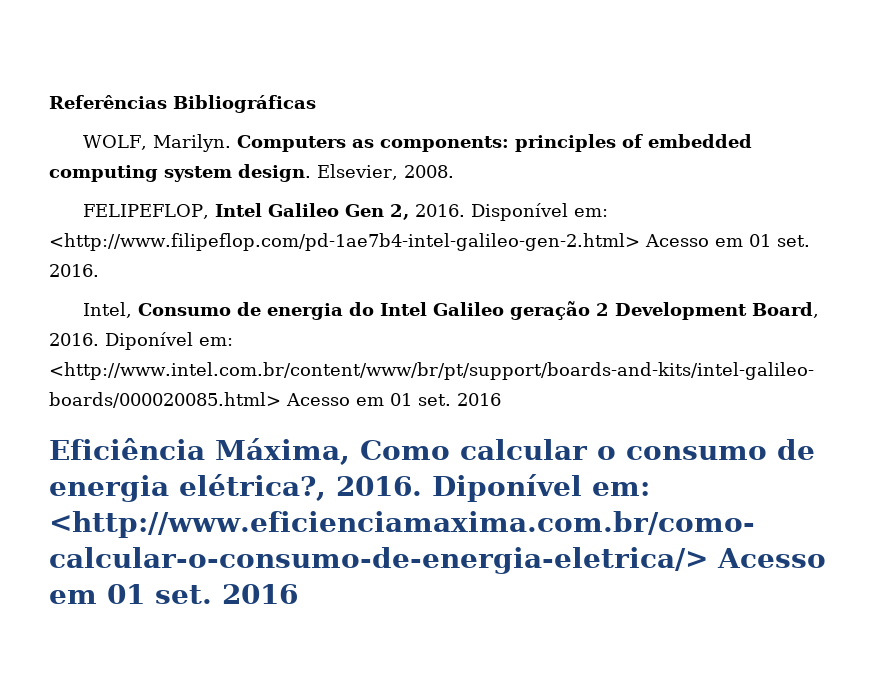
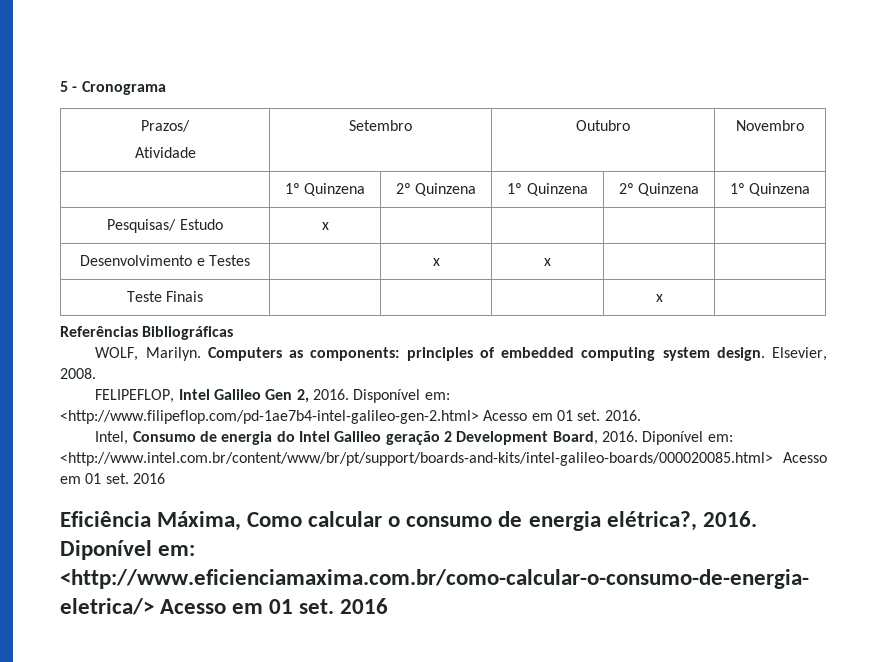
(49, 102) none -> [60,81,166,95] [141,120,190,132] [134,147,196,158] [348,120,412,131] [576,120,630,131] [736,120,804,131] [284,183,366,196] [395,183,477,196] [507,183,588,196] [618,183,700,196] [729,183,811,196] [107,219,223,233] [321,222,329,230] [80,255,250,266] [432,258,440,266] [544,258,551,266] [126,291,204,302] [655,294,663,302] 5 - Cronograma // Prazos/ // Atividade | Setembro | Outubro | Novembro // | 1º Quinzena | 2º Quinzena | 1º Quinzena | 2º Quinzena | 1º Quinzena // Pesquisas/ Estudo | x | | | | // Desenvolvimento e Testes | | x | x | | // Teste Finais | | | | x | //

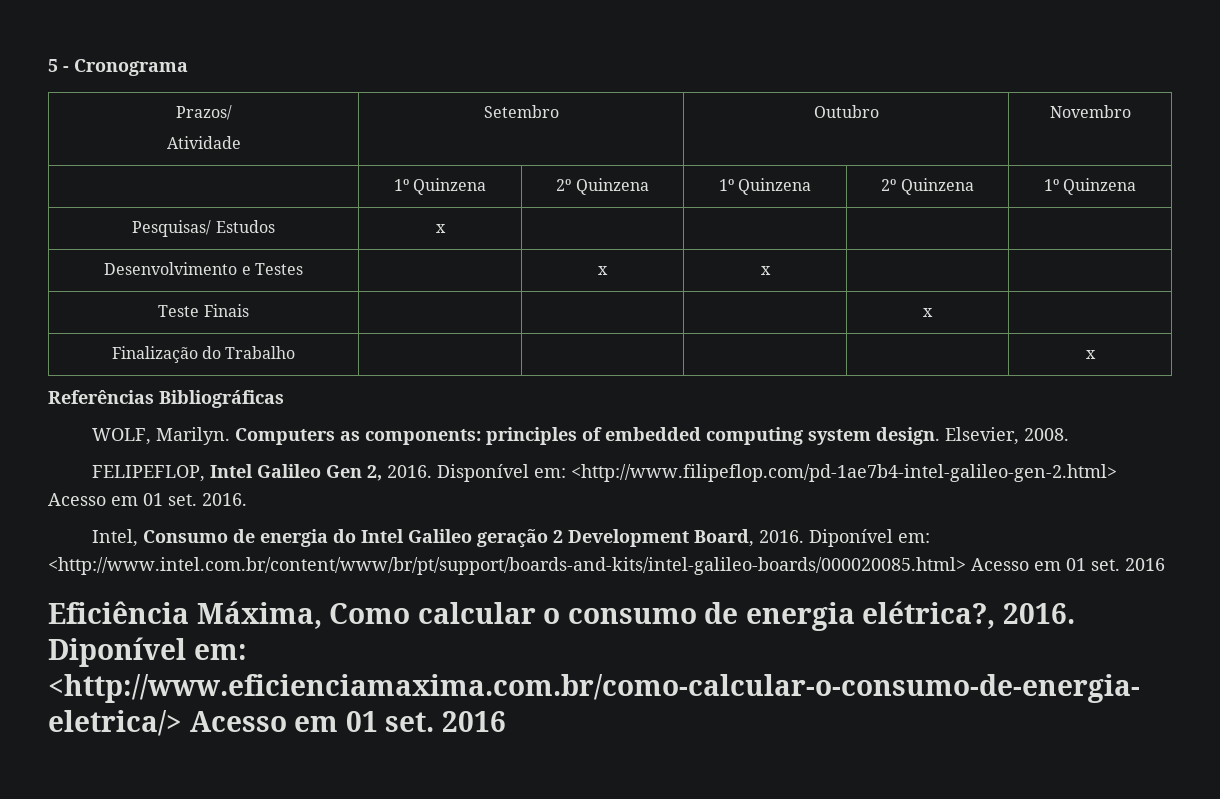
[179,219,223,230] Estudo -> [215,220,275,233] Estudos
(663, 298) none -> [111,346,296,363] [1085,350,1096,359] // Finalização do Trabalho | | | | | x

